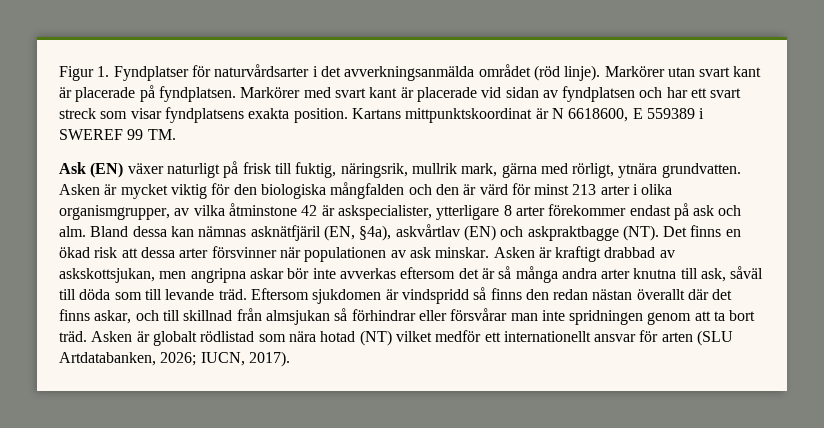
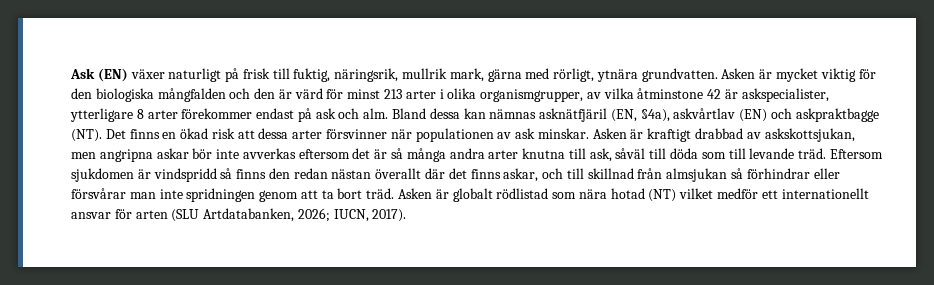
[59,64,762,81] [59,85,742,102] [59,107,705,123] [59,129,176,140] Figur 1. Fyndplatser för naturvårdsarter i det avverkningsanmälda området (röd linje). Markörer utan svart kant är placerade på fyndplatsen. Markörer med svart kant är placerade vid sidan av fyndplatsen och har ett svart streck som visar fyndplatsens exakta position. Kartans mittpunktskoordinat är N 6618600, E 559389 i SWEREF 99 TM. // -> (70, 73) none

